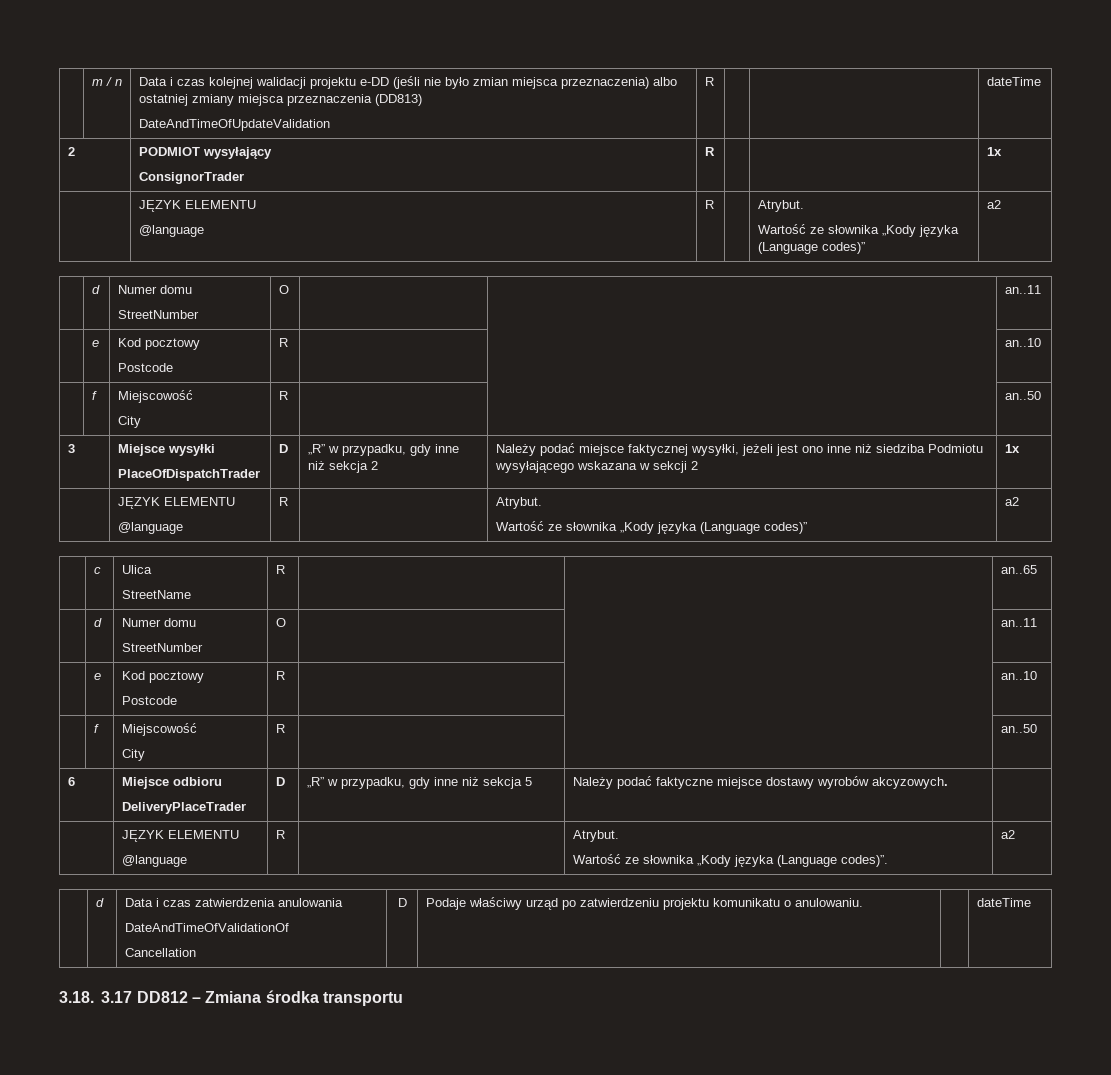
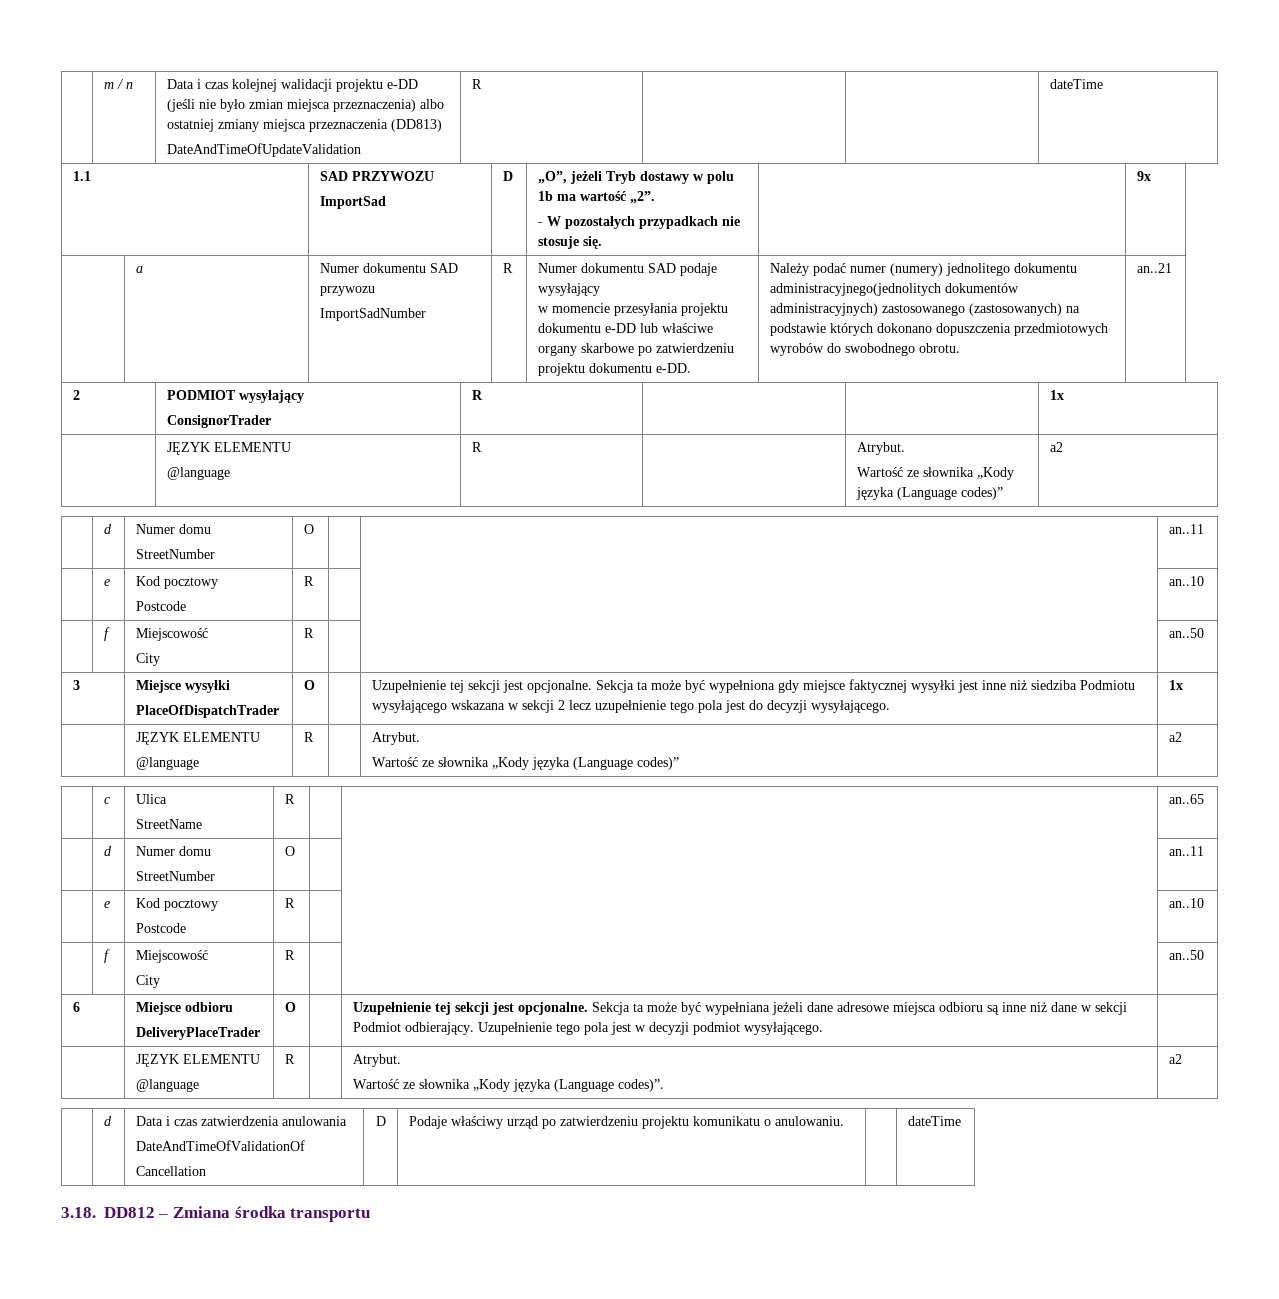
(1041, 81) none -> [72,171,91,181] [319,171,434,181] [319,196,386,209] [502,171,513,181] [537,170,734,184] [537,191,655,204] [537,216,740,229] [537,236,602,249] [1136,171,1151,181] [135,266,143,273] [319,263,458,273] [319,286,375,296] [319,308,426,321] [502,263,513,273] [537,263,717,276] [537,283,600,296] [537,303,728,316] [537,323,713,333] [537,343,734,356] [537,363,691,376] [769,263,1077,276] [769,283,1019,296] [769,303,1080,316] [769,323,1108,336] [769,343,960,356] [1136,263,1172,273] // 1.1 | SAD PRZYWOZU // ImportSad | D | „O”, jeżeli Tryb dostawy w polu 1b ma wartość „2”. // - W pozostałych przypadkach nie stosuje się. | | 9x // | a | Numer dokumentu SAD przywozu // ImportSadNumber | R | Numer dokumentu SAD podaje wysyłający // w momencie przesyłania projektu dokumentu e-DD lub właściwe organy skarbowe po zatwierdzeniu projektu dokumentu e-DD. | Należy podać numer (numery) jednolitego dokumentu administracyjnego(jednolitych dokumentów administracyjnych) zastosowanego (zastosowanych) na podstawie których dokonano dopuszczenia przedmiotowych wyrobów do swobodnego obrotu. | an..21
[278,444,288,453] [307,444,459,456] [307,461,378,473] [495,443,823,456] D | „R” w przypadku, gdy inne niż sekcja 2 | Należy podać miejsce faktycznej wysyłki, jeżeli jest ono -> [303,680,315,690] [371,679,978,693] O | | Uzupełnienie tej sekcji jest opcjonalne. Sekcja ta może być wypełniona gdy miejsce faktycznej wysyłki jest
(698, 465) none -> [568,700,890,713] lecz uzupełnienie tego pola jest do decyzji wysyłającego.
[275,777,285,786] [306,777,532,789] [572,776,948,789] D | „R” w przypadku, gdy inne niż sekcja 5 | Należy podać faktyczne miejsce dostawy wyrobów akcyzowych. -> [284,1002,296,1012] [352,1002,1127,1015] [352,1022,823,1035] O | | Uzupełnienie tej sekcji jest opcjonalne. Sekcja ta może być wypełniana jeżeli dane adresowe miejsca odbioru są inne niż dane w sekcji Podmiot odbierający. Uzupełnienie tego pola jest w decyzji podmiot wysyłającego.
[101,991,133,1003] 3.17 -> (96, 1212) none

